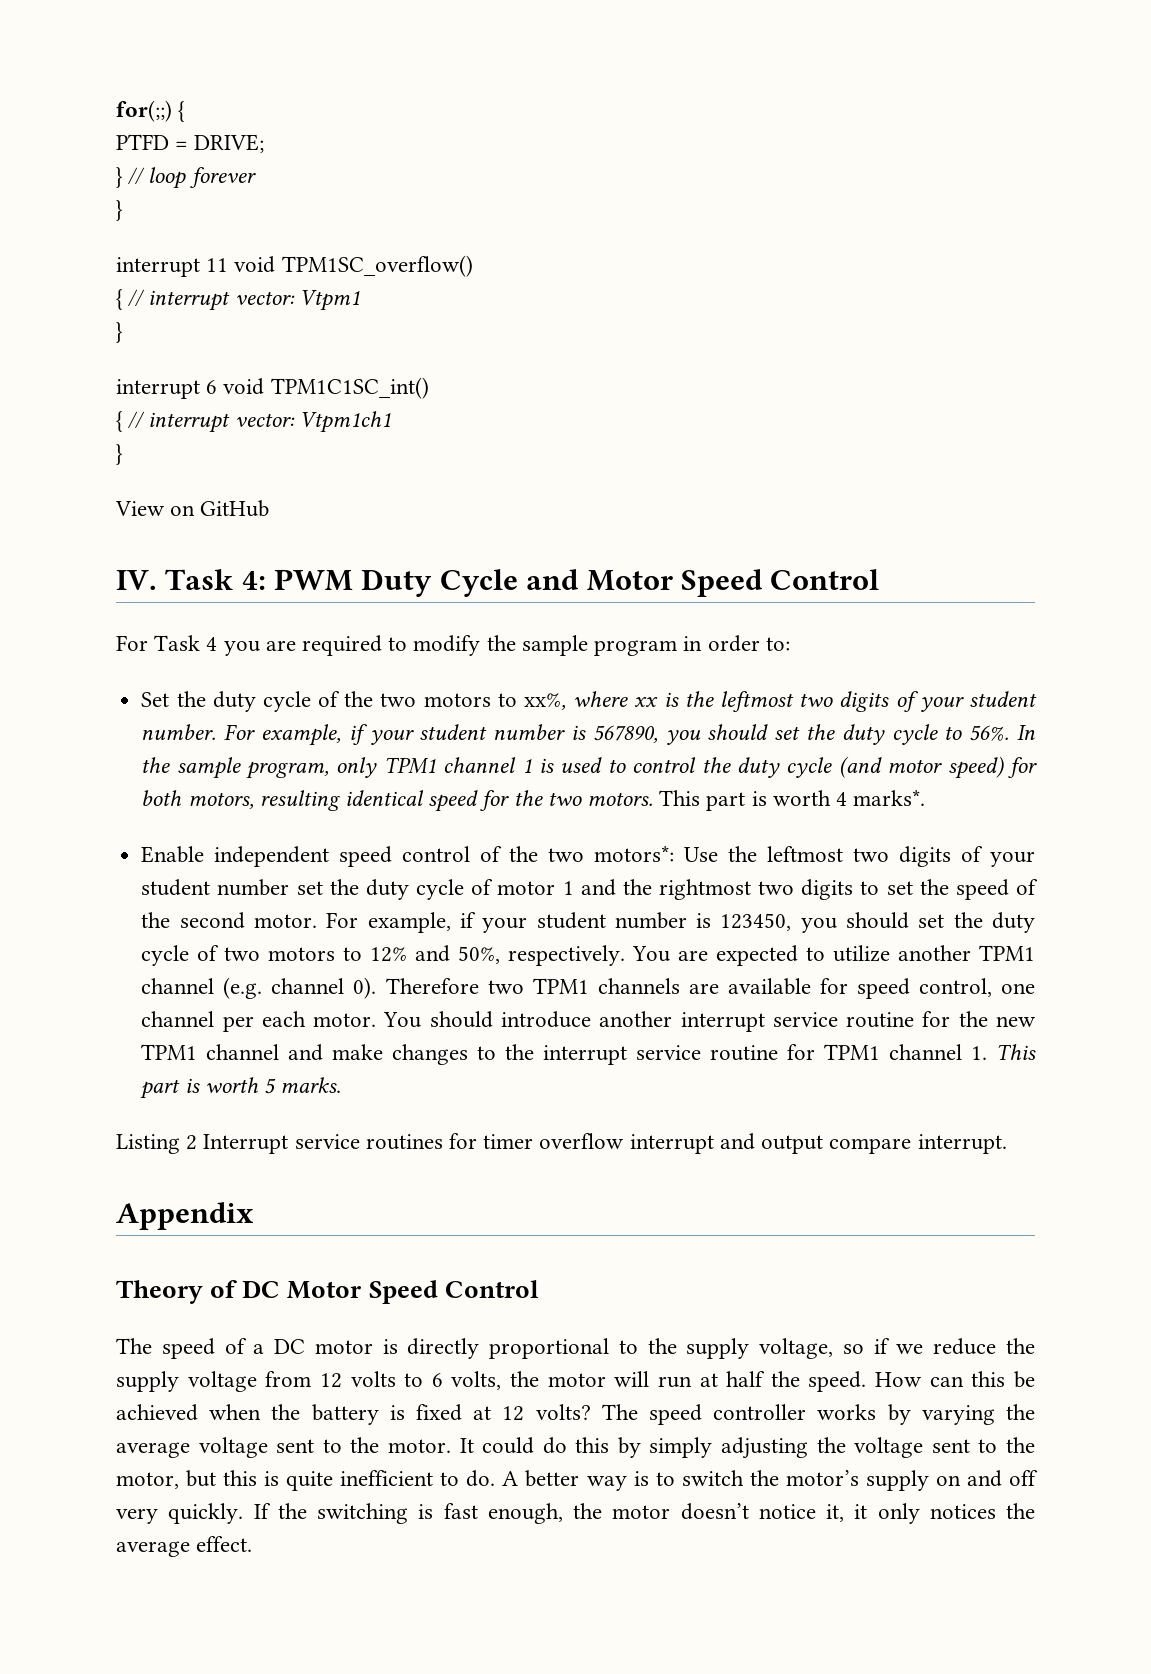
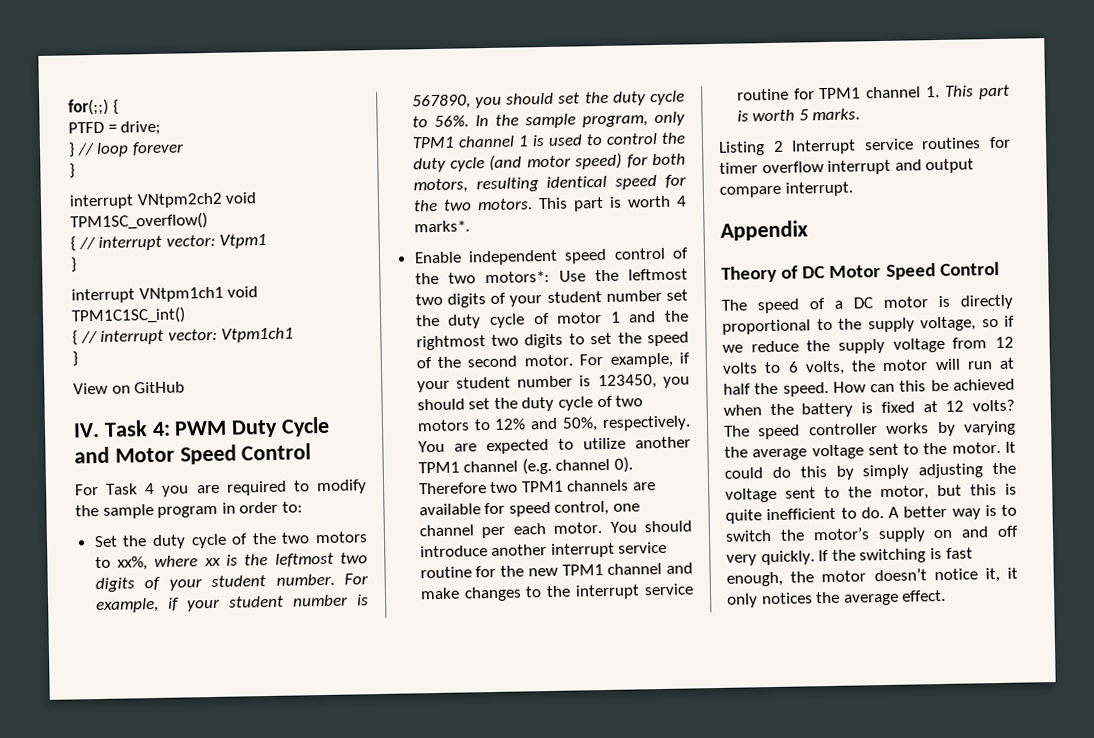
[194,134,265,153] DRIVE; -> [120,120,162,136] drive;
[206,258,229,272] 11 -> [136,192,223,209] VNtpm2ch2
[206,380,218,394] 6 -> [138,286,224,303] VNtpm1ch1

